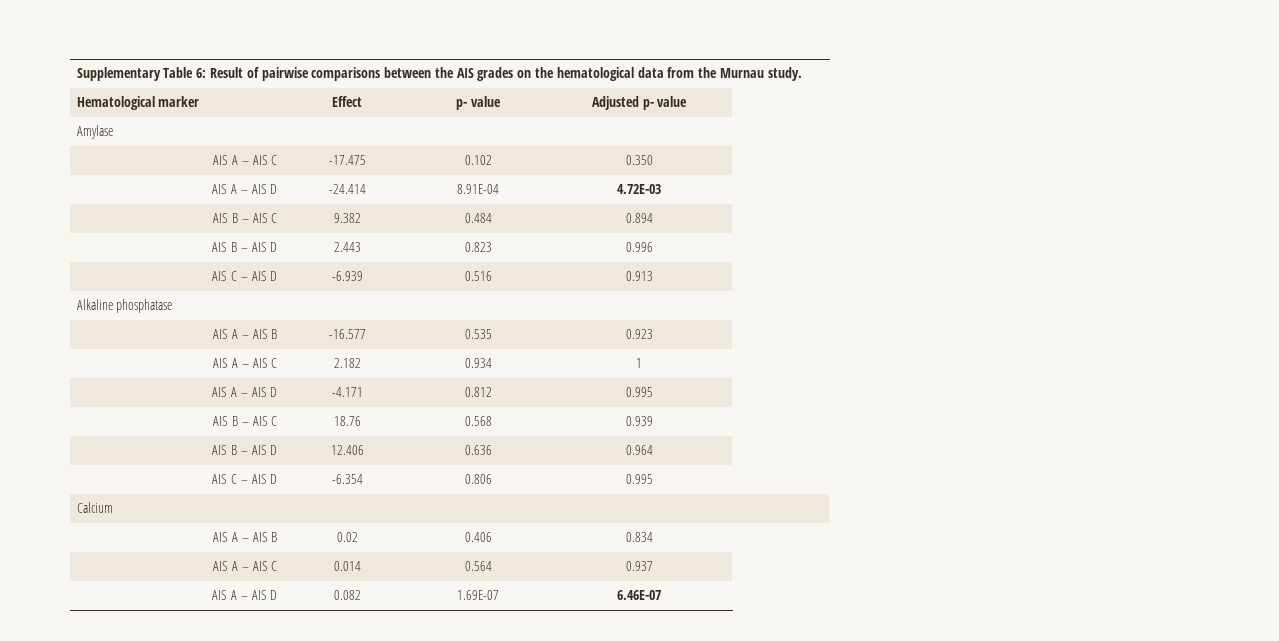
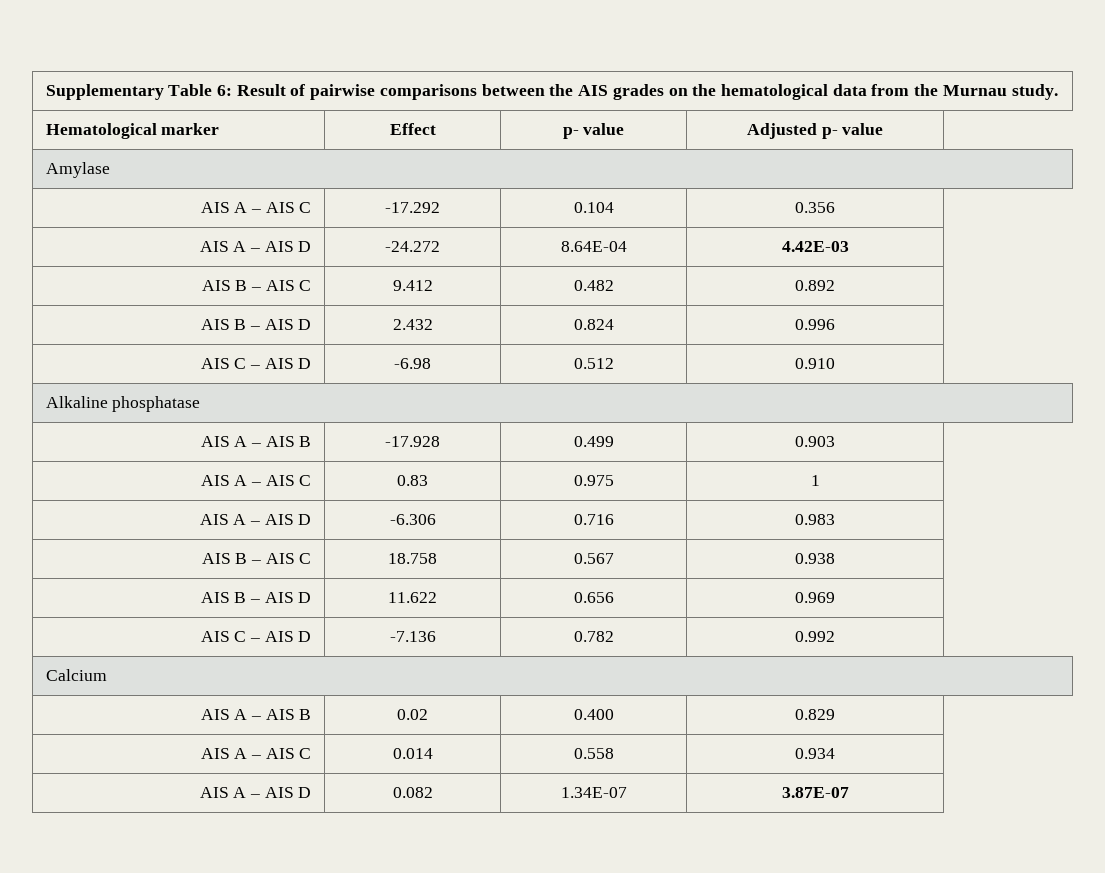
[328,155,366,165] [464,155,492,165] [625,155,653,165] [212,184,278,194] [328,184,366,194] [457,184,499,194] [616,184,661,194] [213,213,278,223] [333,213,361,223] [464,213,492,223] [625,213,653,223] [212,242,278,252] [333,242,361,252] [464,242,492,252] -17.475 | 0.102 | 0.350 // AIS A – AIS D | -24.414 | 8.91E-04 | 4.72E-03 // AIS B – AIS C | 9.382 | 0.484 | 0.894 // AIS B – AIS D | 2.443 | 0.823 -> [385,202,440,213] [573,202,614,213] [795,202,835,213] [199,241,312,252] [385,241,440,252] [560,241,627,252] [781,241,849,252] [201,280,312,291] [392,280,433,291] [573,280,614,291] [795,280,835,291] [200,319,312,330] [392,319,433,330] [573,319,614,330] -17.292 | 0.104 | 0.356 // AIS A – AIS D | -24.272 | 8.64E-04 | 4.42E-03 // AIS B – AIS C | 9.412 | 0.482 | 0.892 // AIS B – AIS D | 2.432 | 0.824
[331,271,363,281] [464,271,492,281] [625,271,653,281] -6.939 | 0.516 | 0.913 -> [394,358,431,369] [573,358,614,369] [795,358,835,369] -6.98 | 0.512 | 0.910
[328,329,366,339] [464,329,492,339] [625,329,653,339] [213,358,278,368] [333,358,361,368] [464,358,492,368] -16.577 | 0.535 | 0.923 // AIS A – AIS C | 2.182 | 0.934 -> [385,436,440,447] [573,436,614,447] [795,436,835,447] [200,475,312,486] [397,475,428,486] [573,475,614,486] -17.928 | 0.499 | 0.903 // AIS A – AIS C | 0.83 | 0.975
[331,387,363,397] [464,387,492,397] [625,387,653,397] [213,416,278,426] [333,416,361,426] [464,416,492,426] [625,416,653,426] [212,445,278,455] [330,445,364,455] [464,445,492,455] [625,445,653,455] [212,474,278,484] [331,474,363,484] [464,474,492,484] [625,474,653,484] -4.171 | 0.812 | 0.995 // AIS B – AIS C | 18.76 | 0.568 | 0.939 // AIS B – AIS D | 12.406 | 0.636 | 0.964 // AIS C – AIS D | -6.354 | 0.806 | 0.995 -> [389,514,436,525] [573,514,614,525] [795,514,835,525] [201,553,312,564] [388,553,437,564] [573,553,614,564] [795,553,835,564] [200,592,312,603] [388,592,437,603] [573,592,614,603] [795,592,835,603] [200,631,312,642] [389,631,436,642] [573,631,614,642] [795,631,835,642] -6.306 | 0.716 | 0.983 // AIS B – AIS C | 18.758 | 0.567 | 0.938 // AIS B – AIS D | 11.622 | 0.656 | 0.969 // AIS C – AIS D | -7.136 | 0.782 | 0.992
[464,532,492,542] [625,532,653,542] 0.406 | 0.834 -> [573,709,614,720] [795,709,835,720] 0.400 | 0.829
[464,561,492,571] [625,561,653,571] 0.564 | 0.937 -> [573,748,614,759] [795,748,835,759] 0.558 | 0.934
[457,590,499,600] [616,590,661,600] 1.69E-07 | 6.46E-07 -> [560,787,627,798] [781,787,849,798] 1.34E-07 | 3.87E-07

